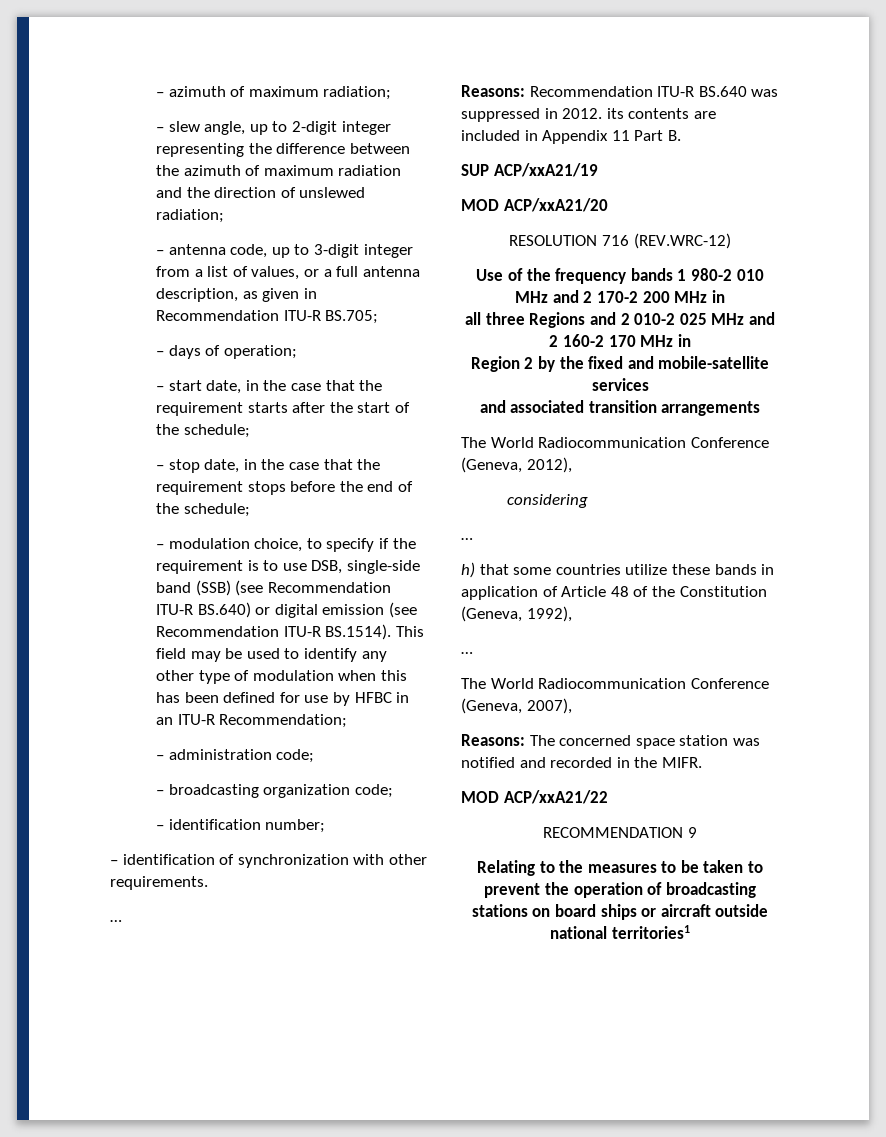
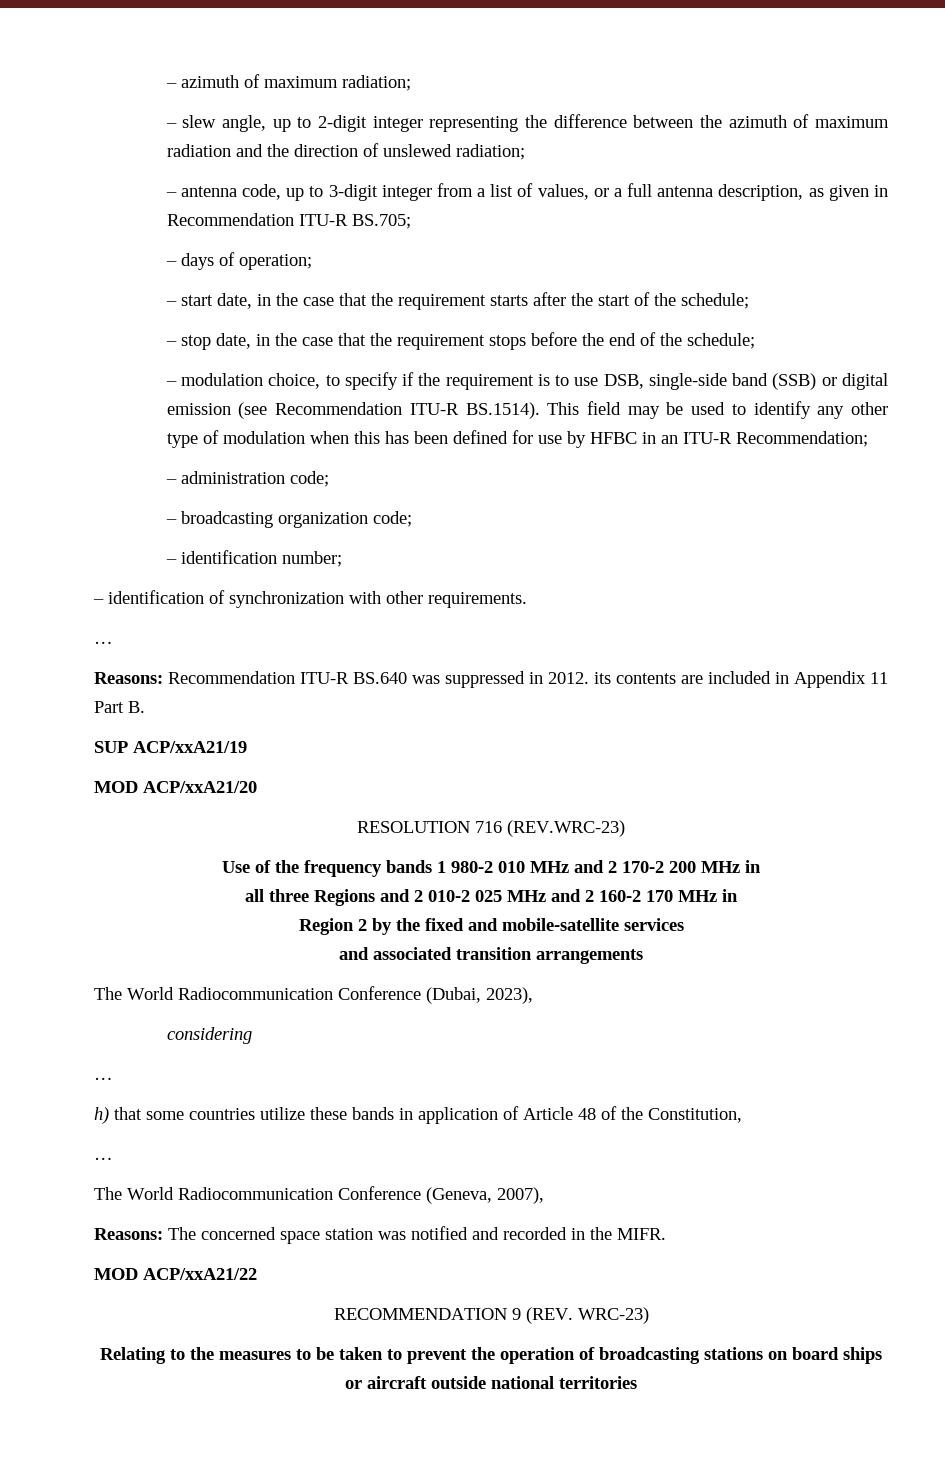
[235,580,391,596] [156,602,251,618] (see Recommendation ITU-R BS.640) -> (817, 381) none
[633,233,731,249] (REV.WRC-12) -> [507,820,625,837] (REV.WRC-23)
[461,457,572,473] (Geneva, 2012), -> [426,987,533,1004] (Dubai, 2023),
[679,586,767,597] [461,606,572,622] Constitution (Geneva, 1992), -> [648,1108,742,1123] Constitution,
(697, 832) none -> [525,1307,649,1324] (REV. WRC-23)
[611,925,690,939] territories1 -> [559,1376,637,1389] territories

